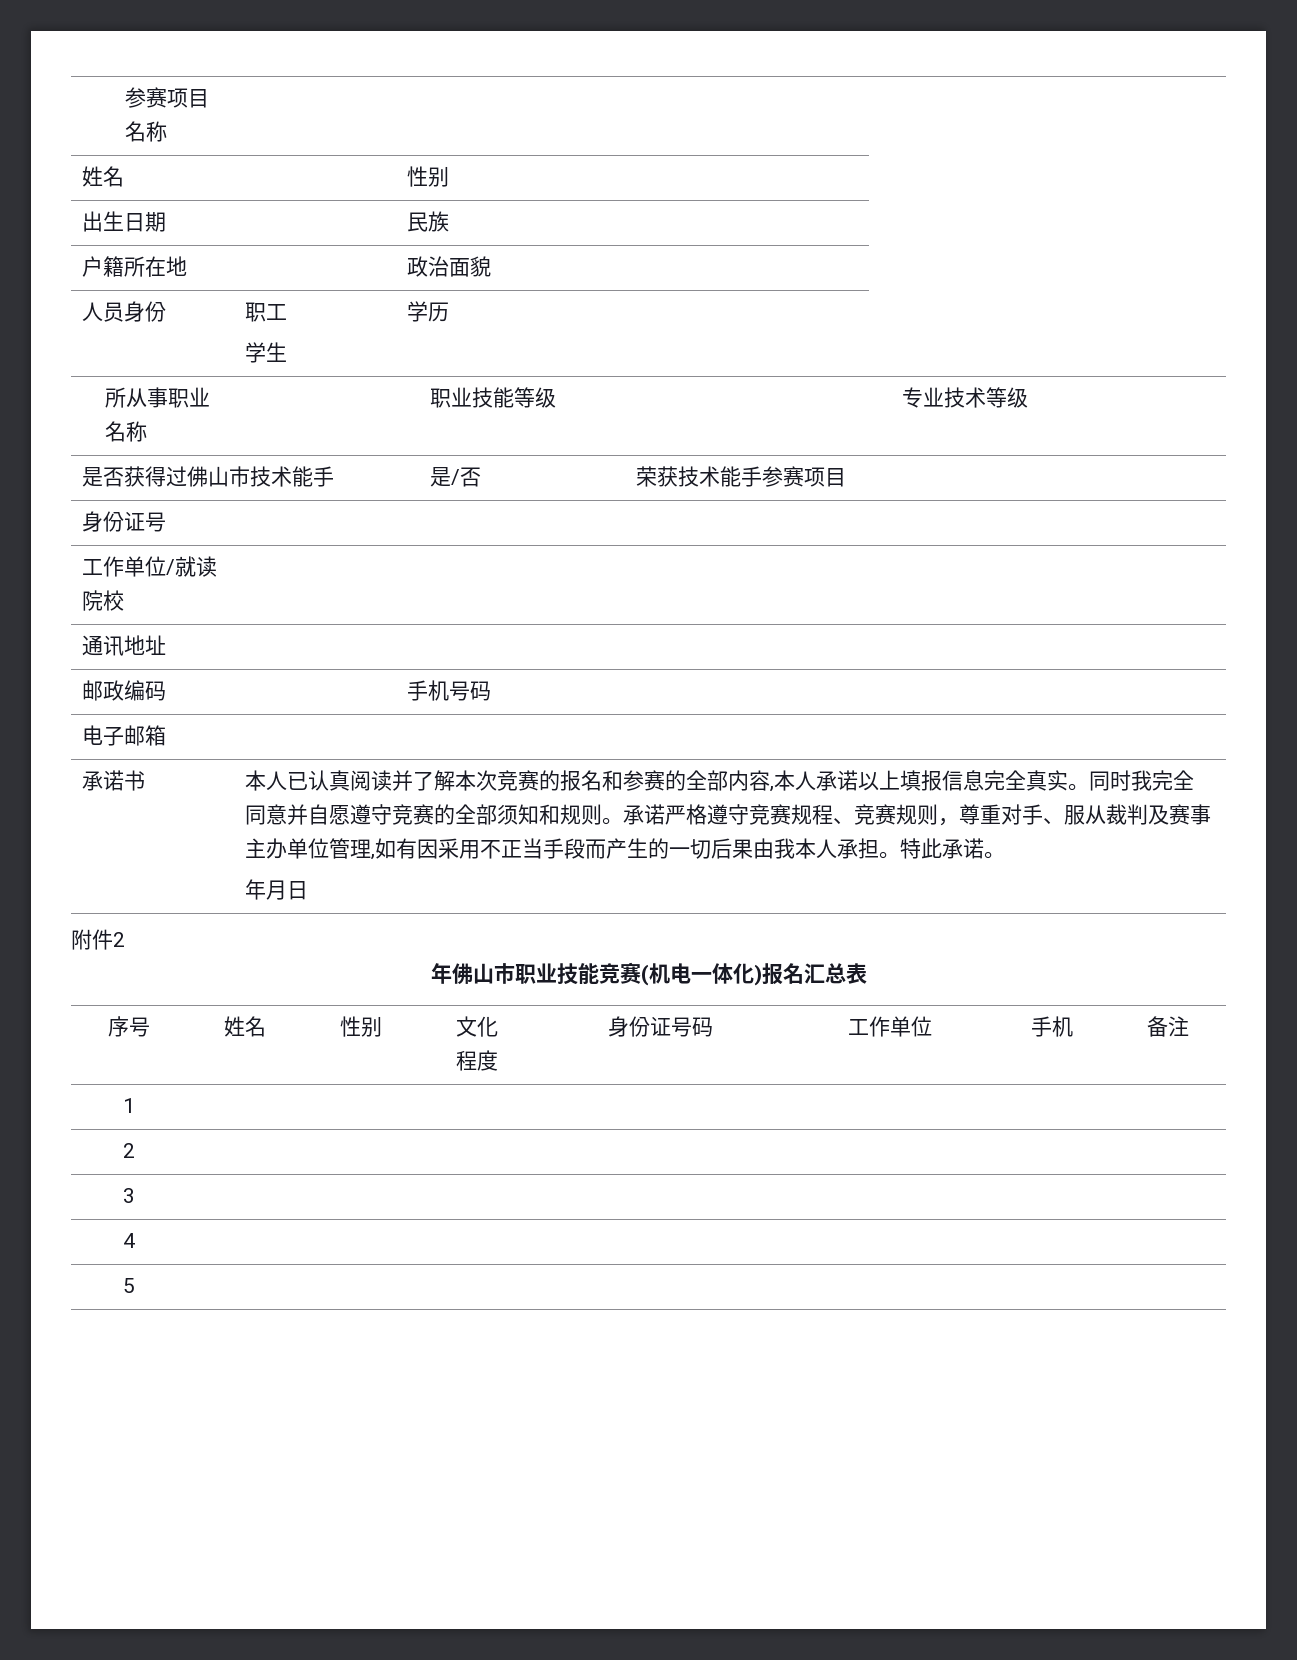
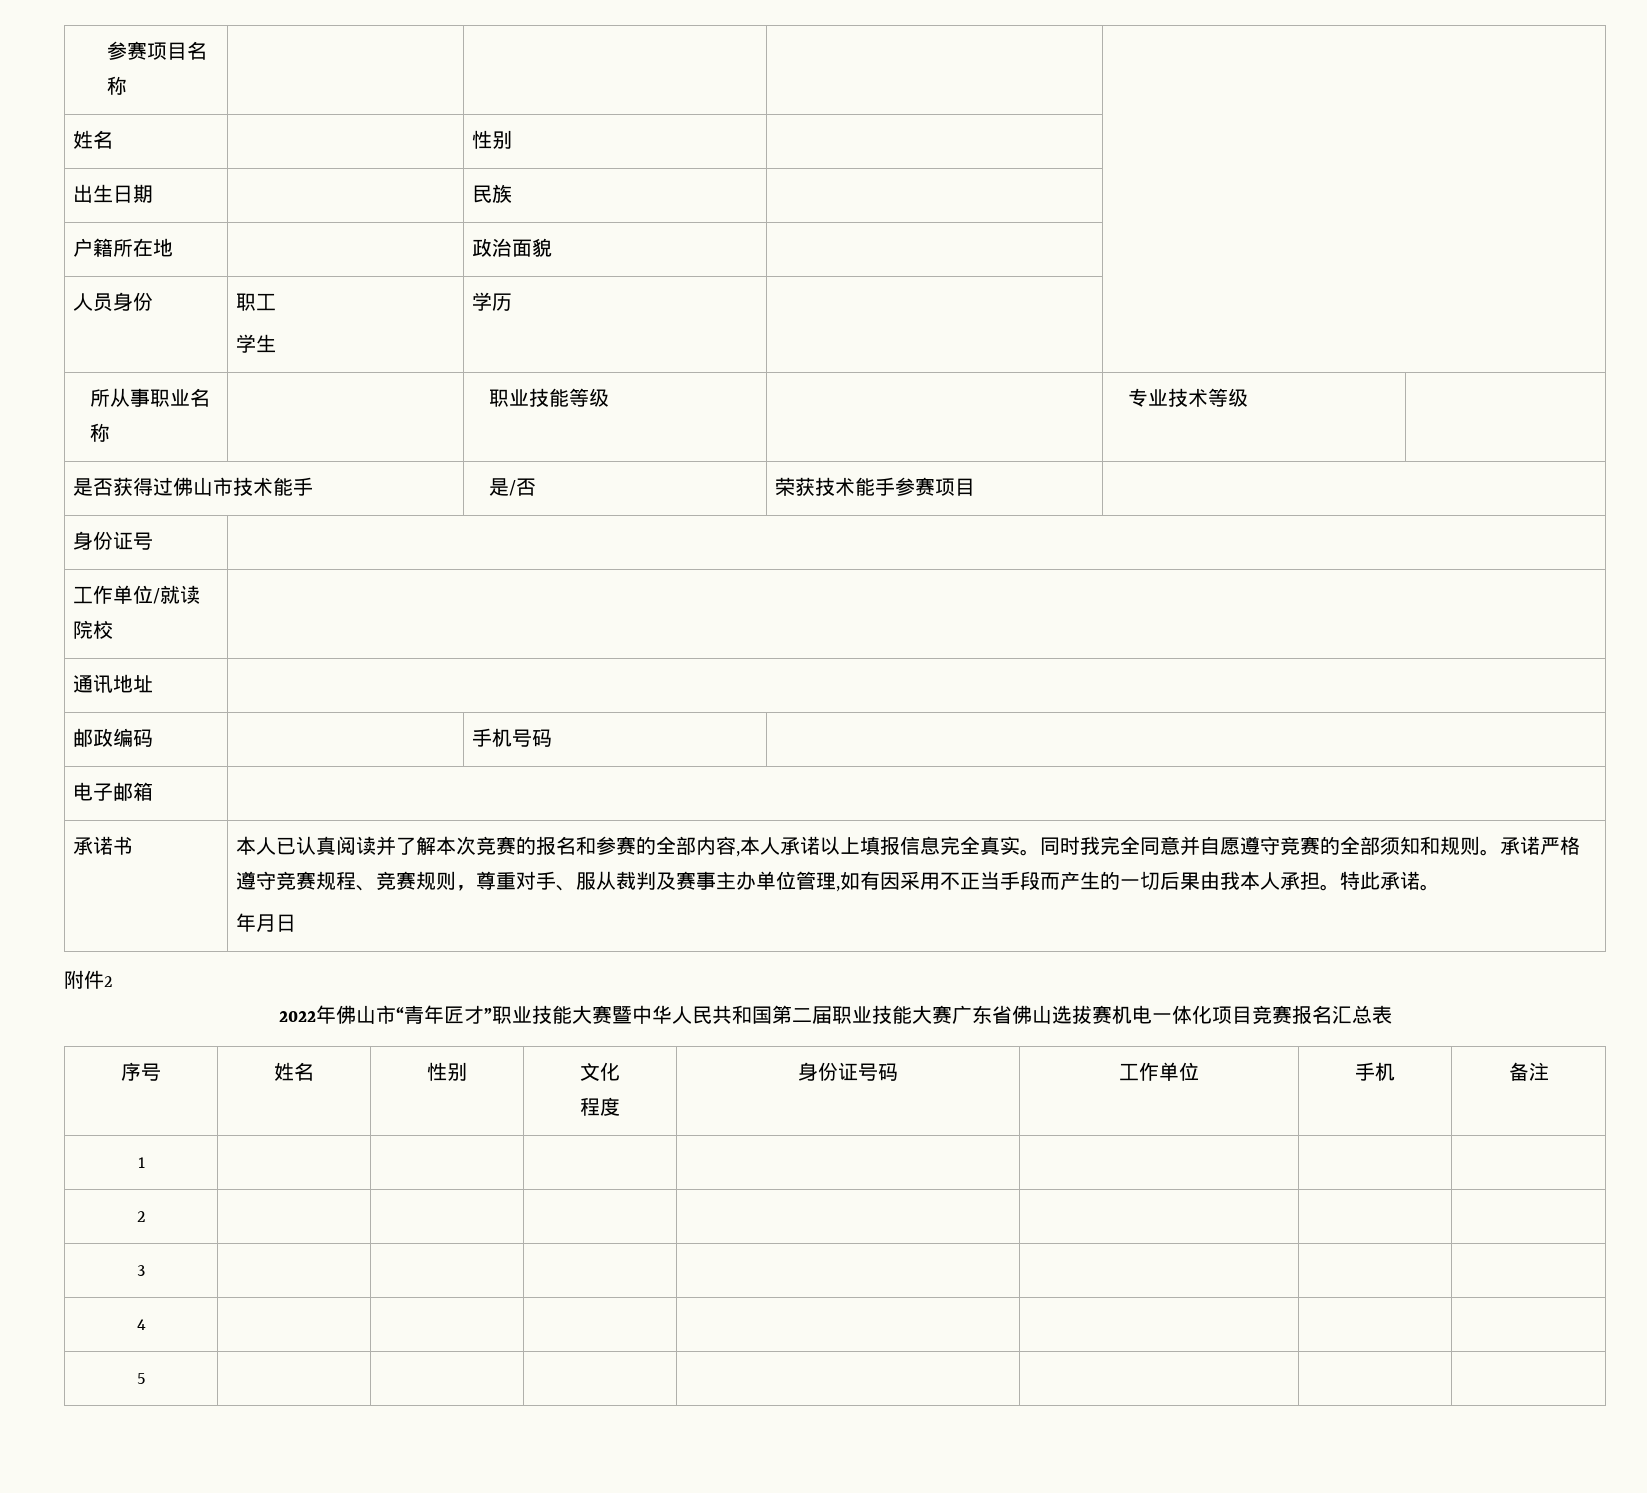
(125, 939) none -> [278,1011,316,1022] 2022
[514,962,649,986] 职业技能竞赛( -> [395,1005,1112,1024] “青年匠才”职业技能大赛暨中华人民共和国第二届职业技能大赛广东省佛山选拔赛
[753,964,762,986] ) -> [1211,1005,1292,1024] 项目竞赛

